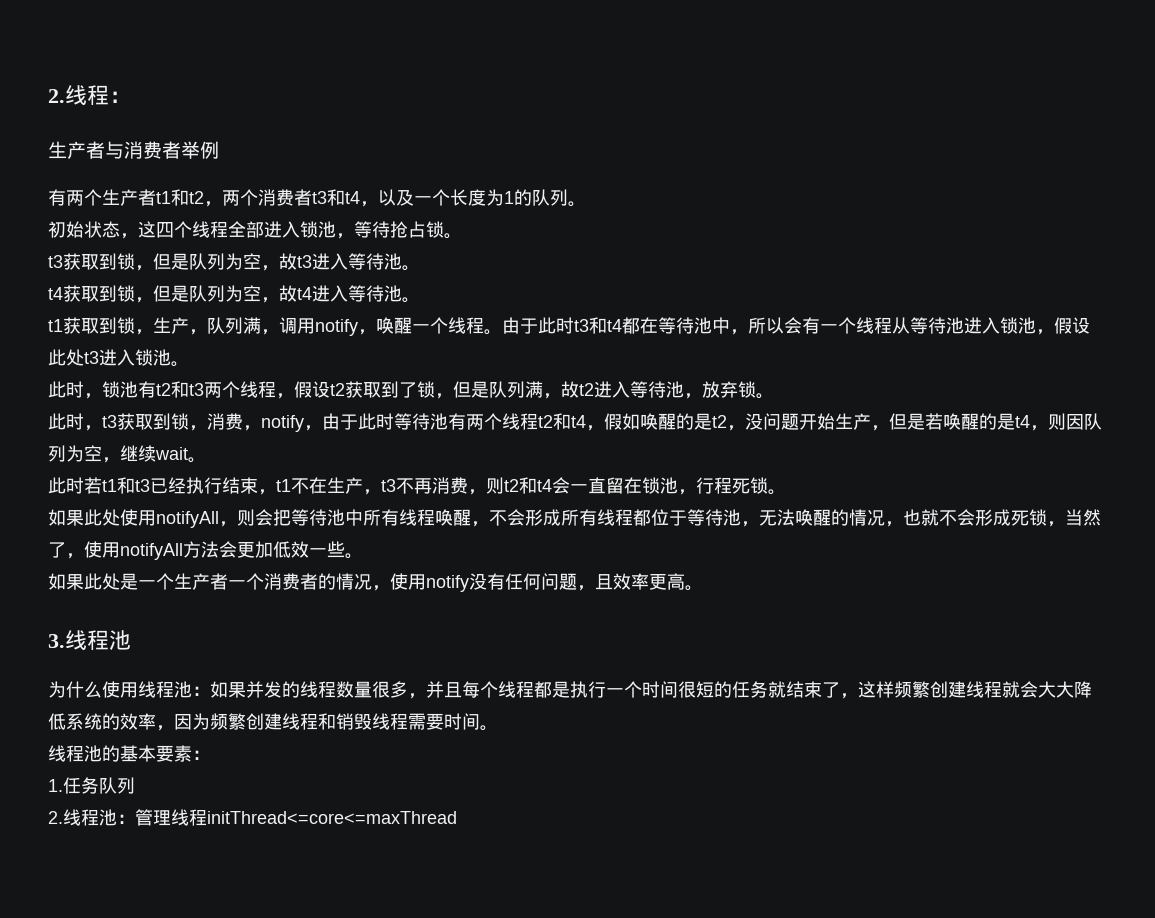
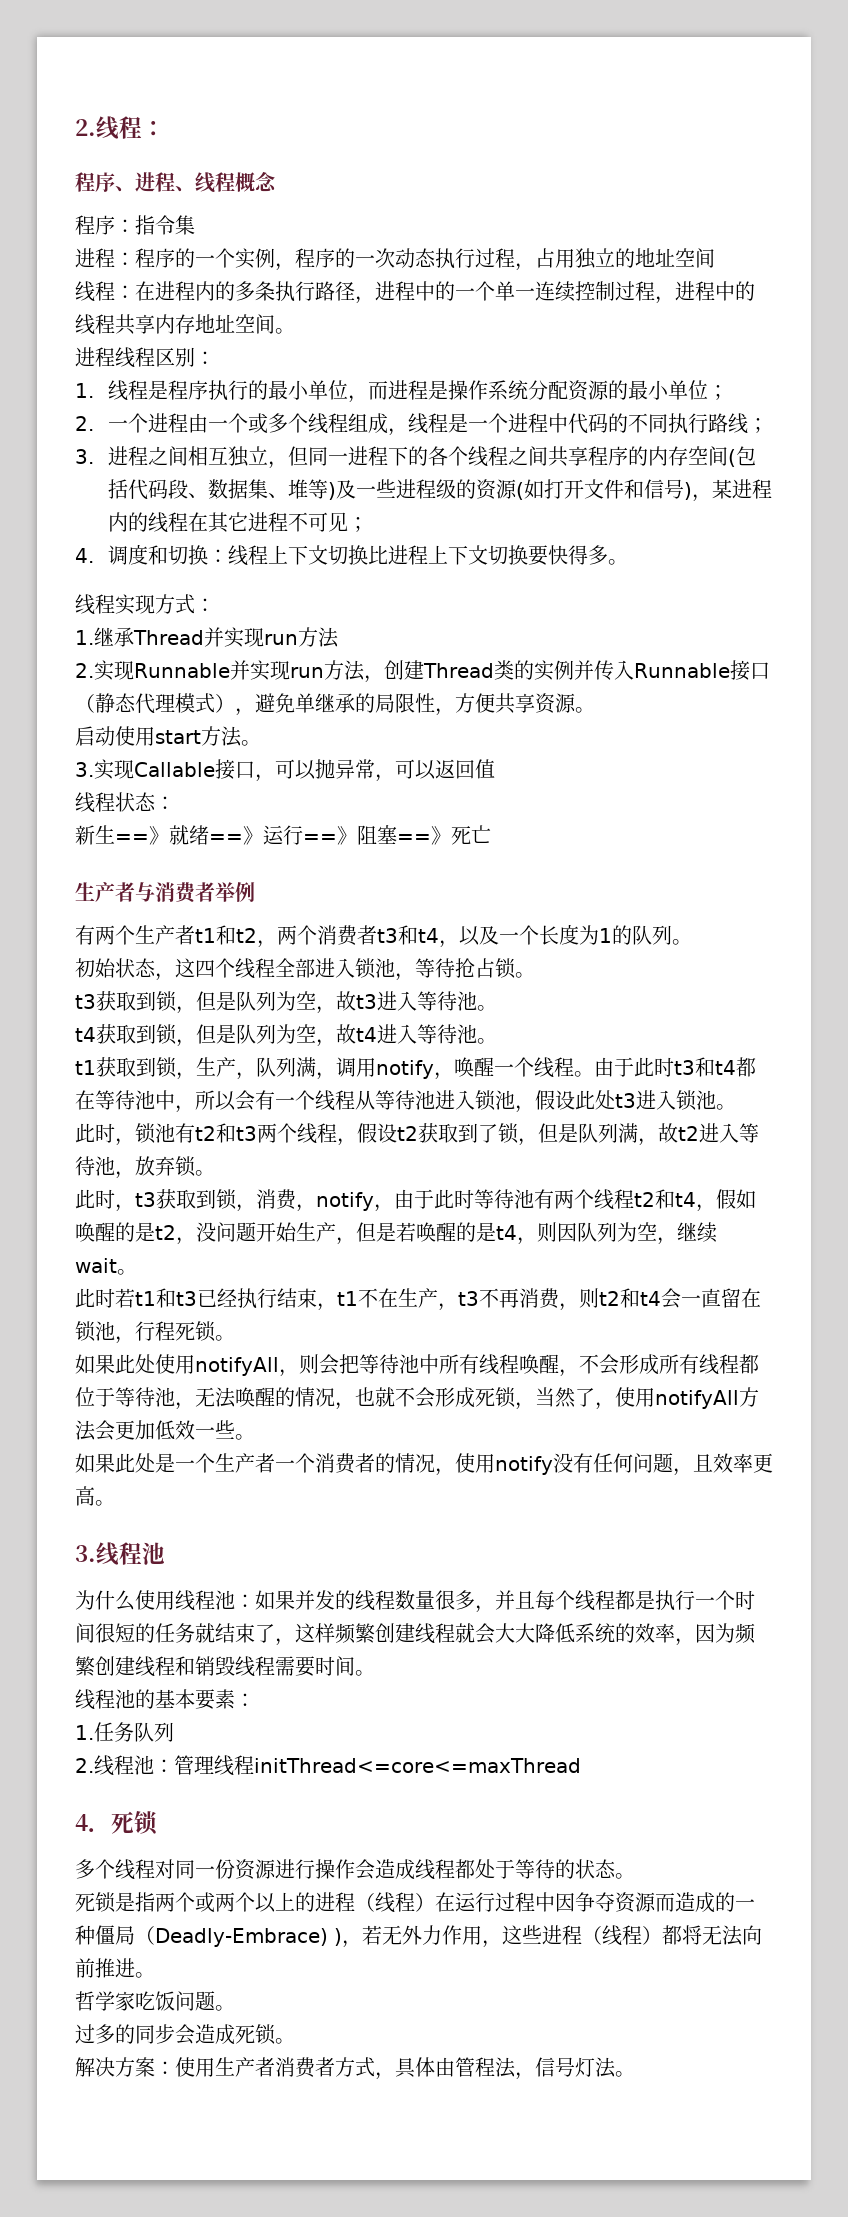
(131, 97) none -> [75,171,277,193] [75,215,195,235] [75,248,715,271] [75,281,755,304] [75,314,295,335] [75,347,215,368] [75,380,728,403] [75,413,768,436] [75,446,756,469] [107,479,772,502] [107,512,368,533] [75,544,628,566] [75,594,215,615] [75,627,339,648] [75,660,770,683] [75,693,595,716] [75,726,261,747] [75,759,495,782] [75,792,175,813] [75,825,491,845] // 程序、进程、线程概念 // 程序：指令集 // 进程：程序的一个实例，程序的一次动态执行过程，占用独立的地址空间 // 线程：在进程内的多条执行路径，进程中的一个单一连续控制过程，进程中的线程共享内存地址空间。 // 进程线程区别： // 1.线程是程序执行的最小单位，而进程是操作系统分配资源的最小单位； // 2.一个进程由一个或多个线程组成，线程是一个进程中代码的不同执行路线； // 3.进程之间相互独立，但同一进程下的各个线程之间共享程序的内存空间(包括代码段、数据集、堆等)及一些进程级的资源(如打开文件和信号)，某进程内的线程在其它进程不可见； // 4.调度和切换：线程上下文切换比进程上下文切换要快得多。 // 线程实现方式： // 1.继承Thread并实现run方法 // 2.实现Runnable并实现run方法，创建Thread类的实例并传入Runnable接口（静态代理模式），避免单继承的局限性，方便共享资源。 // 启动使用start方法。 // 3.实现Callable接口，可以抛异常，可以返回值 // 线程状态： // 新生==》就绪==》运行==》阻塞==》死亡
(457, 817) none -> [75,1811,158,1835] [75,1859,635,1880] [75,1892,755,1913] [75,1925,762,1948] [75,1958,155,1978] [75,1991,235,2011] [75,2024,295,2045] [75,2057,635,2080] // 4．死锁 // 多个线程对同一份资源进行操作会造成线程都处于等待的状态。 // 死锁是指两个或两个以上的进程（线程）在运行过程中因争夺资源而造成的一种僵局（Deadly-Embrace) )，若无外力作用，这些进程（线程）都将无法向前推进。 // 哲学家吃饭问题。 // 过多的同步会造成死锁。 // 解决方案：使用生产者消费者方式，具体由管程法，信号灯法。

